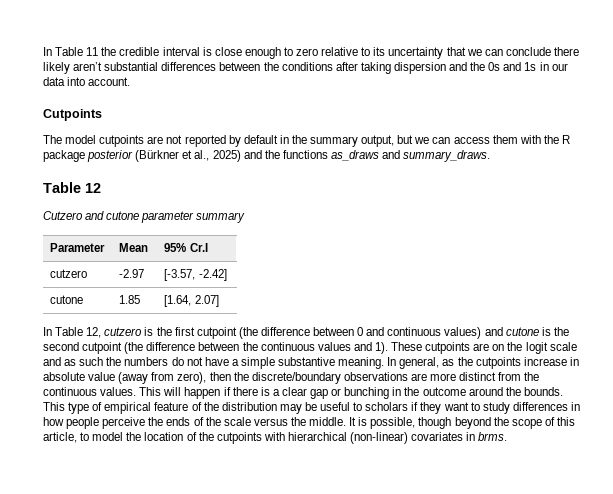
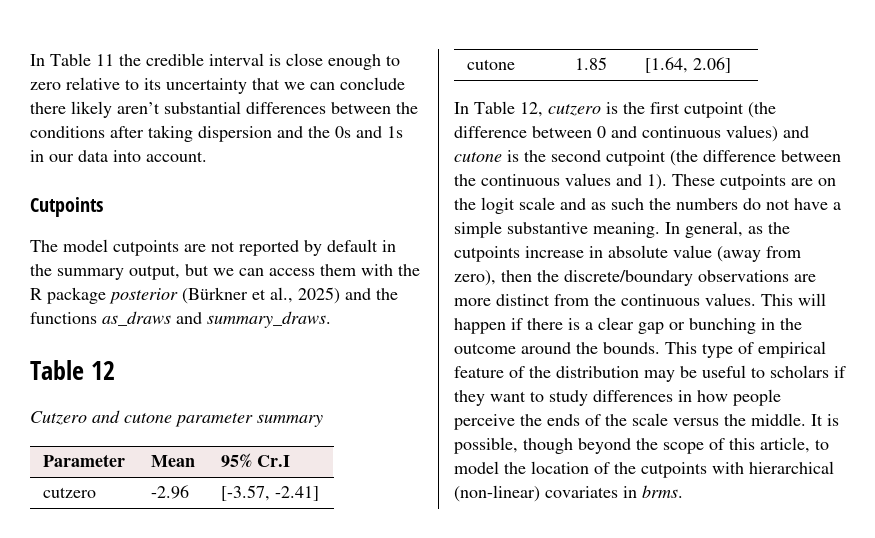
[119,269,145,278] -2.97 -> [150,485,189,499] -2.96
[198,269,227,281] -2.42] -> [274,486,319,501] -2.41]
[194,295,219,307] 2.07] -> [692,57,731,73] 2.06]

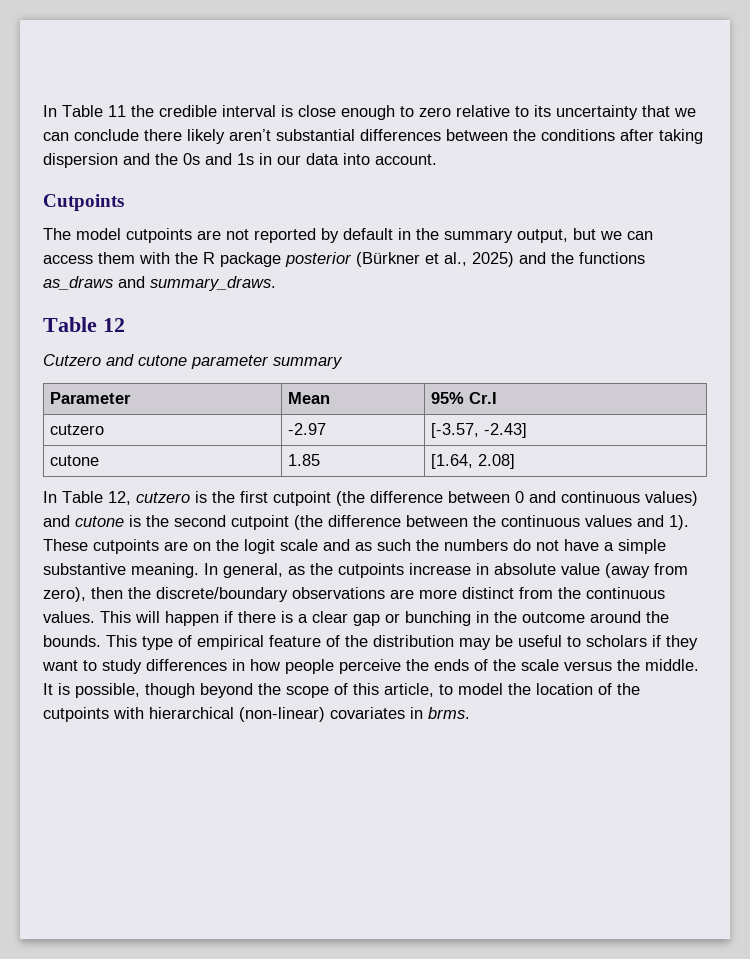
[150,485,189,499] -2.96 -> [287,423,326,435] -2.97
[274,486,319,501] -2.41] -> [483,423,527,438] -2.43]
[692,57,731,73] 2.06] -> [477,454,515,469] 2.08]

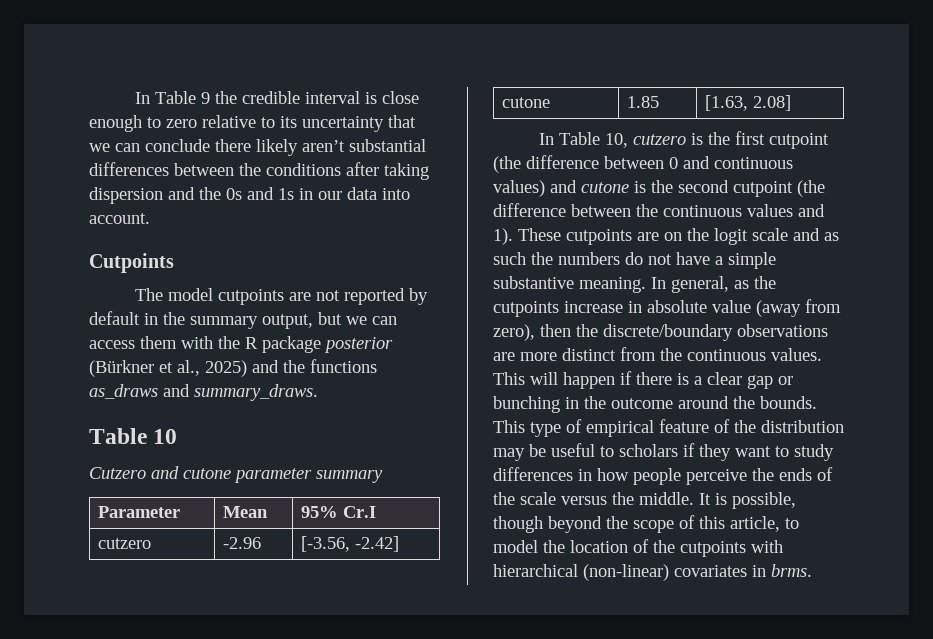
[43,105,126,117] In Table 11 -> [134,91,210,104] In Table 9
[103,318,125,332] 12 -> [153,429,178,444] 10
[287,423,326,435] [430,423,527,438] -2.97 | [-3.57, -2.43] -> [222,537,261,549] [300,536,399,552] -2.96 | [-3.56, -2.42]
[430,454,473,469] [1.64, -> [704,95,748,111] [1.63,
[108,491,131,505] 12, -> [604,133,628,148] 10,

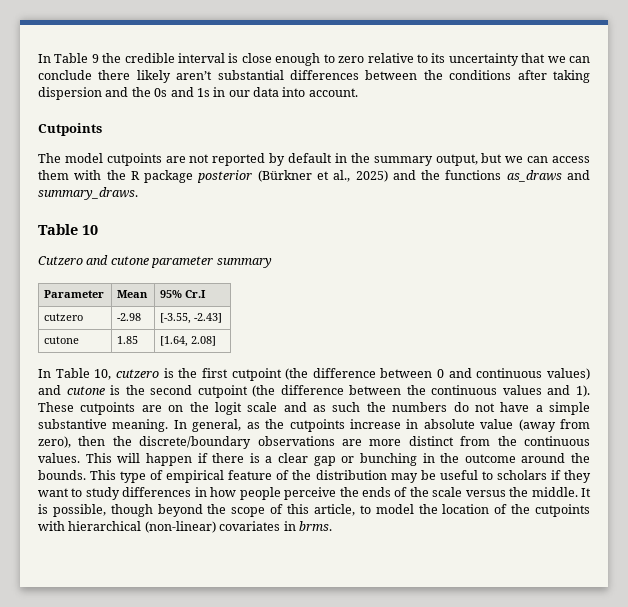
[222,537,261,549] [300,536,399,552] -2.96 | [-3.56, -2.42] -> [117,313,142,321] [160,313,223,324] -2.98 | [-3.55, -2.43]
[704,95,748,111] [1.63, -> [160,336,189,347] [1.64,

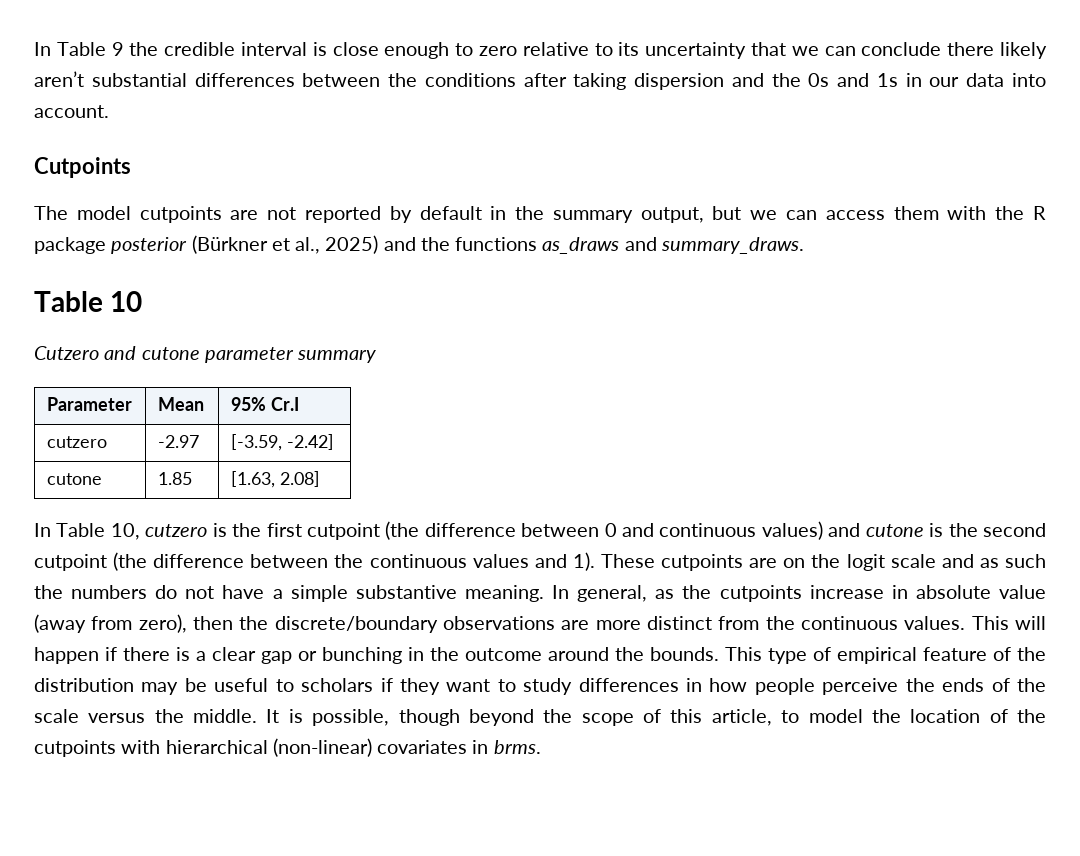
[117,313,142,321] [160,313,223,324] -2.98 | [-3.55, -2.43] -> [157,435,199,448] [230,434,334,451] -2.97 | [-3.59, -2.42]
[160,336,189,347] [1.64, -> [230,471,275,488] [1.63,

